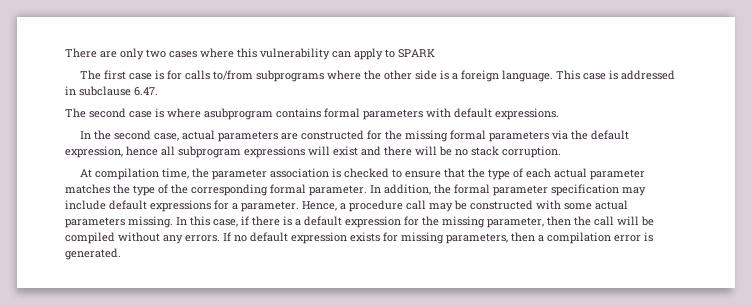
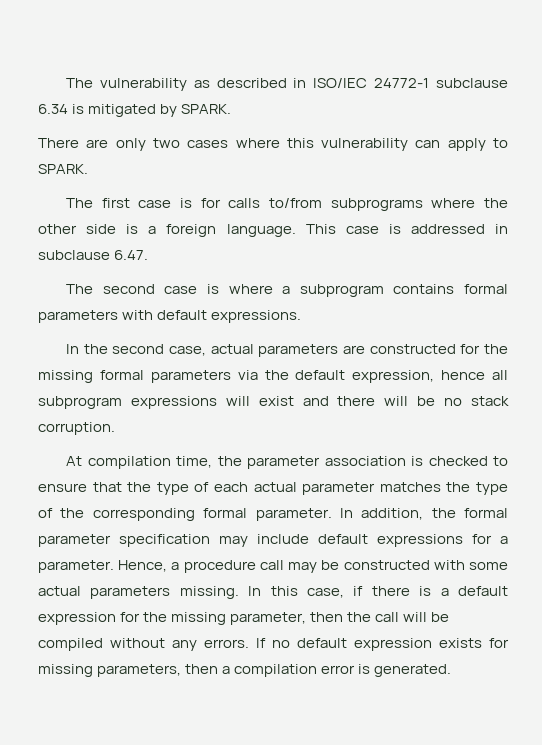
(65, 53) none -> [66,78,509,91] [38,104,232,117] The vulnerability as described in ISO/IEC 24772-1 subclause 6.34 is mitigated by SPARK. //
[398,49,435,58] SPARK -> [38,164,88,174] SPARK.
[204,108,273,120] asubprogram -> [282,284,384,297] a subprogram

